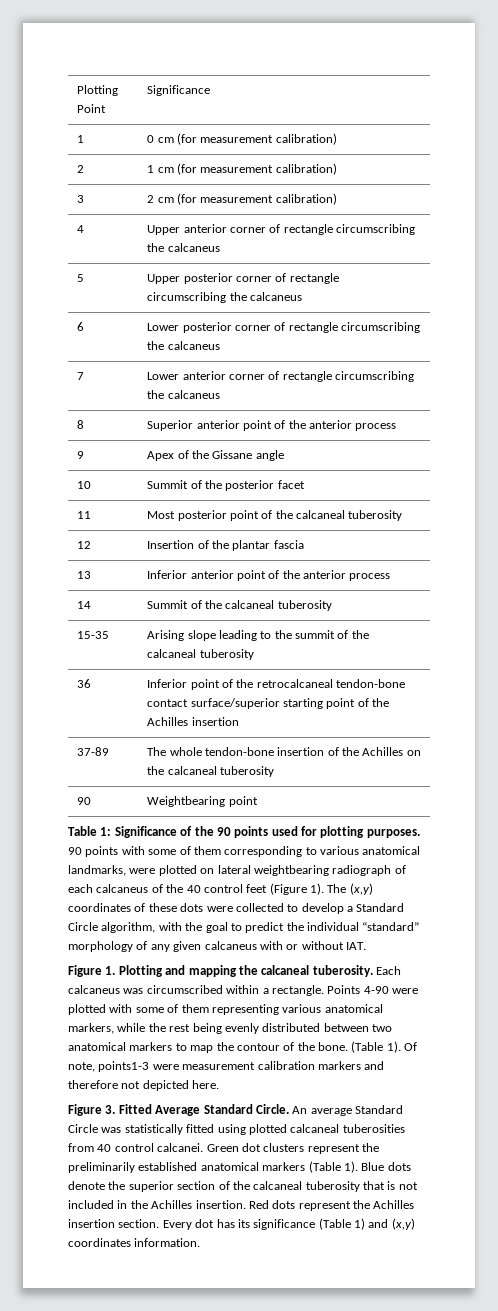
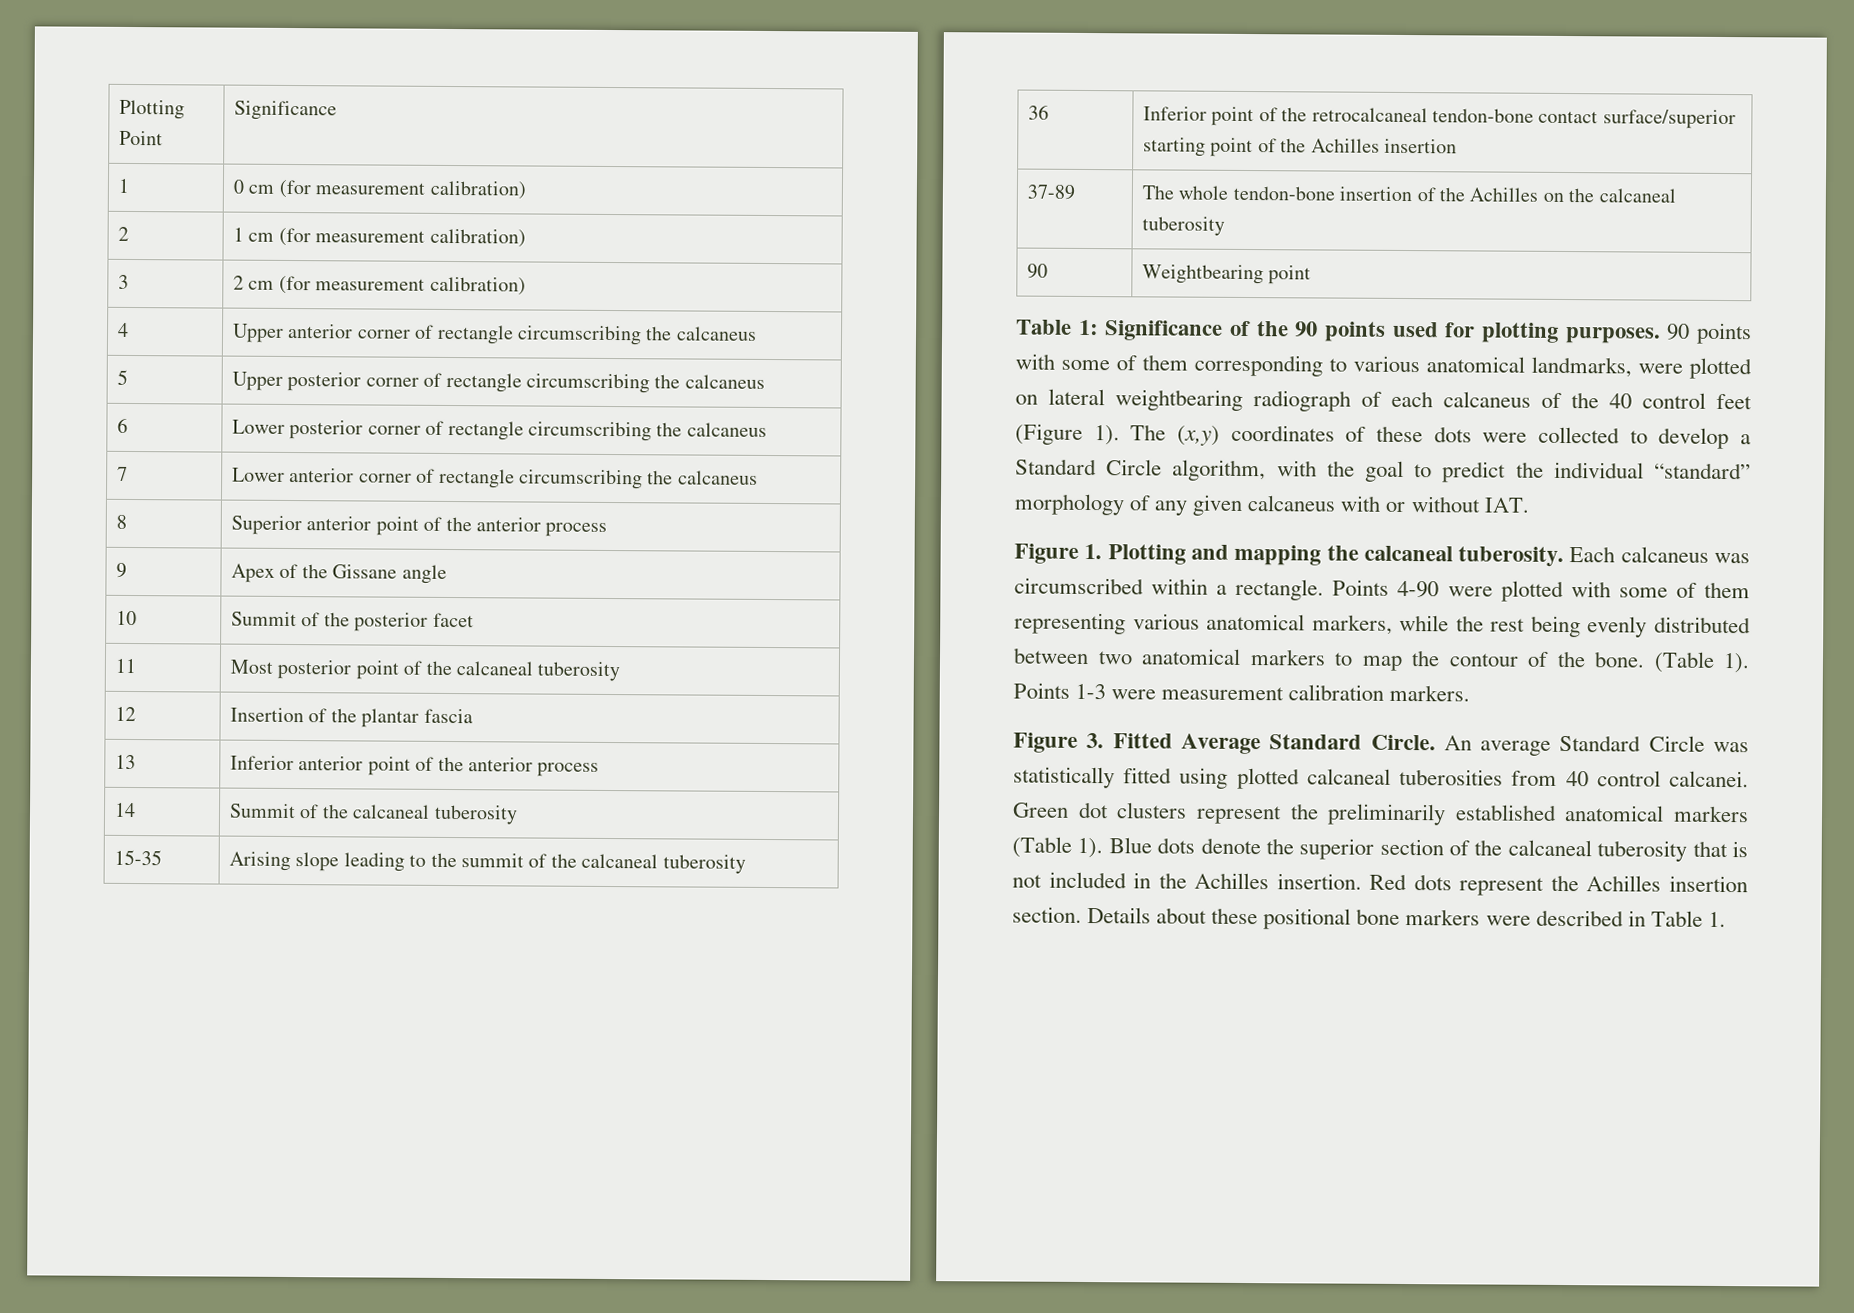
[404,1042,418,1051] [68,1061,385,1072] [68,1080,220,1091] Of note, points1-3 were measurement calibration markers and therefore not depicted here. -> [1013,682,1471,702] Points 1-3 were measurement calibration markers.
[162,1218,415,1230] [68,1238,201,1247] Every dot has its significance (Table 1) and (x,y) coordinates information. -> [1087,907,1726,930] Details about these positional bone markers were described in Table 1.

